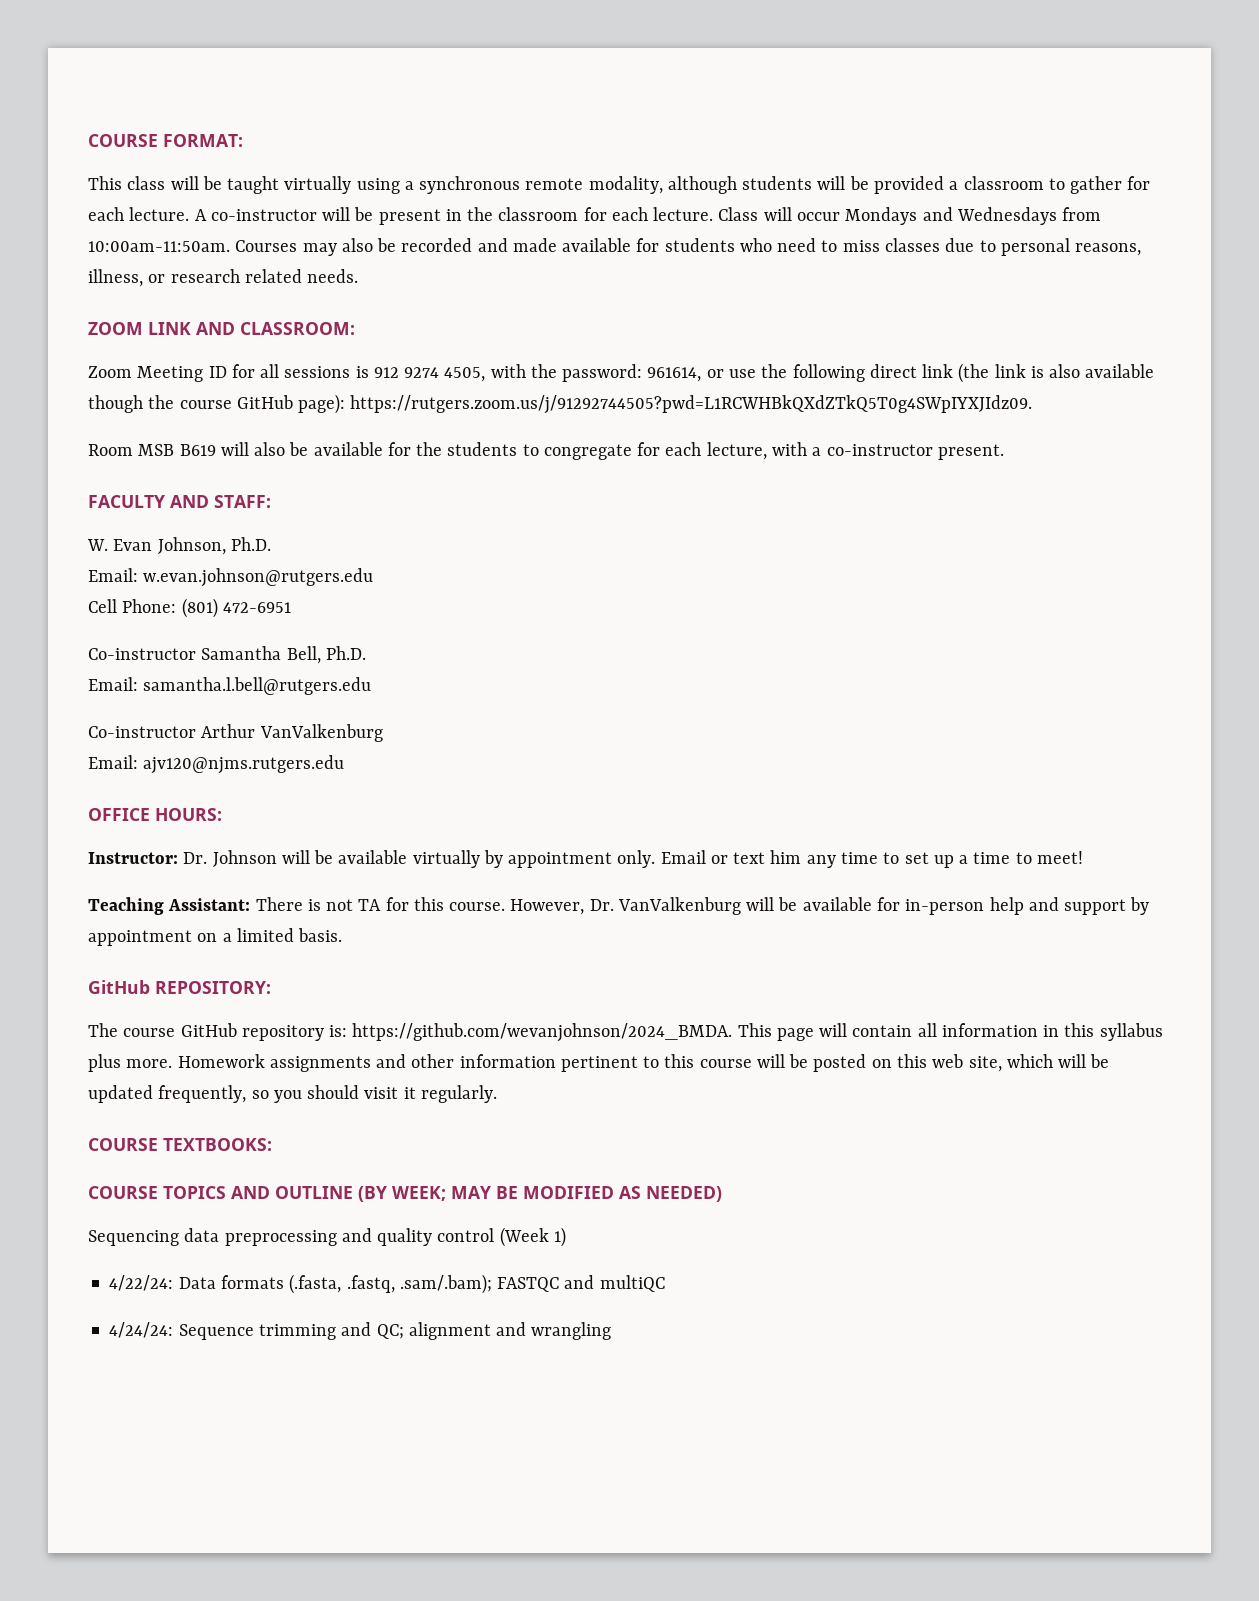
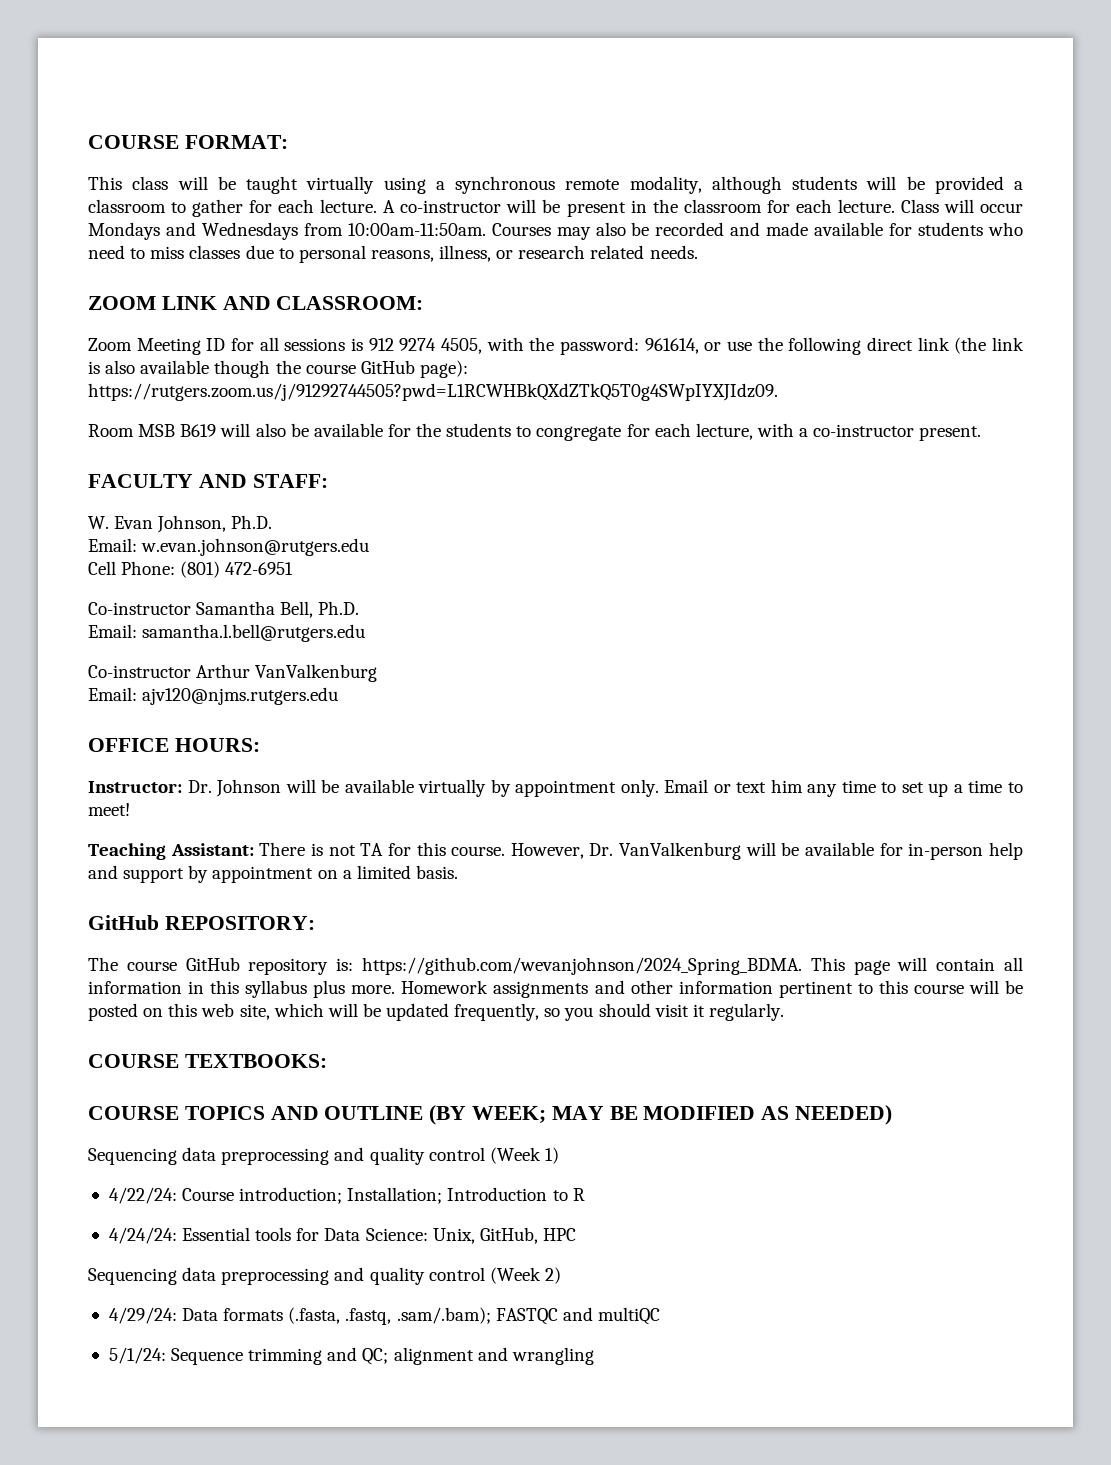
[352,1023,733,1042] https://github.com/wevanjohnson/2024_BMDA. -> [362,957,802,975] https://github.com/wevanjohnson/2024_Spring_BDMA.
(174, 1283) none -> [182,1187,585,1204] [108,1227,576,1244] [88,1267,561,1285] [108,1307,177,1324] Course introduction; Installation; Introduction to R // 4/24/24: Essential tools for Data Science: Unix, GitHub, HPC // Sequencing data preprocessing and quality control (Week 2) // 4/29/24:
[109,1322,174,1338] 4/24/24: -> [108,1347,166,1364] 5/1/24:

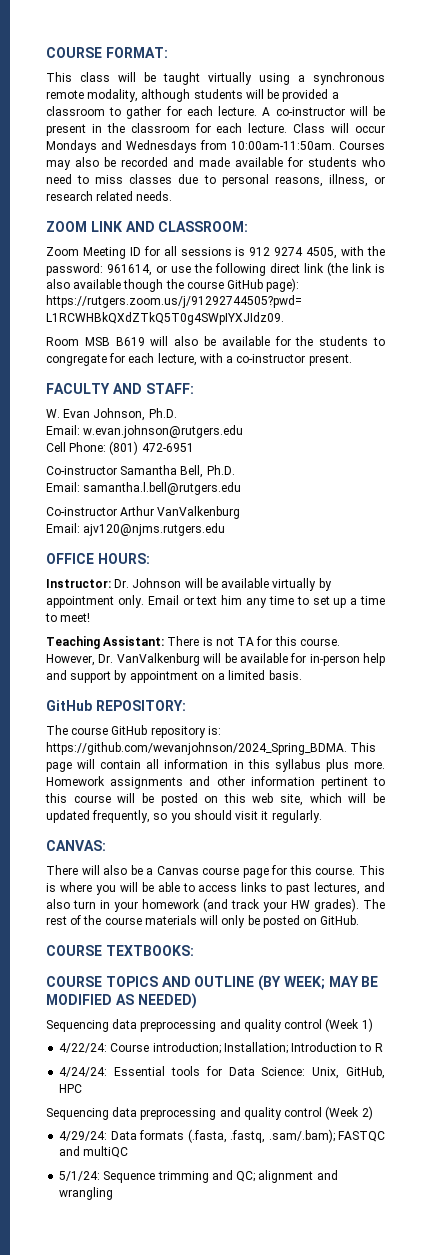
(784, 1012) none -> [46,840,106,851] [46,865,385,878] [46,882,385,895] [46,898,385,912] [46,915,360,928] // CANVAS: // There will also be a Canvas course page for this course. This is where you will be able to access links to past lectures, and also turn in your homework (and track your HW grades). The rest of the course materials will only be posted on GitHub.

